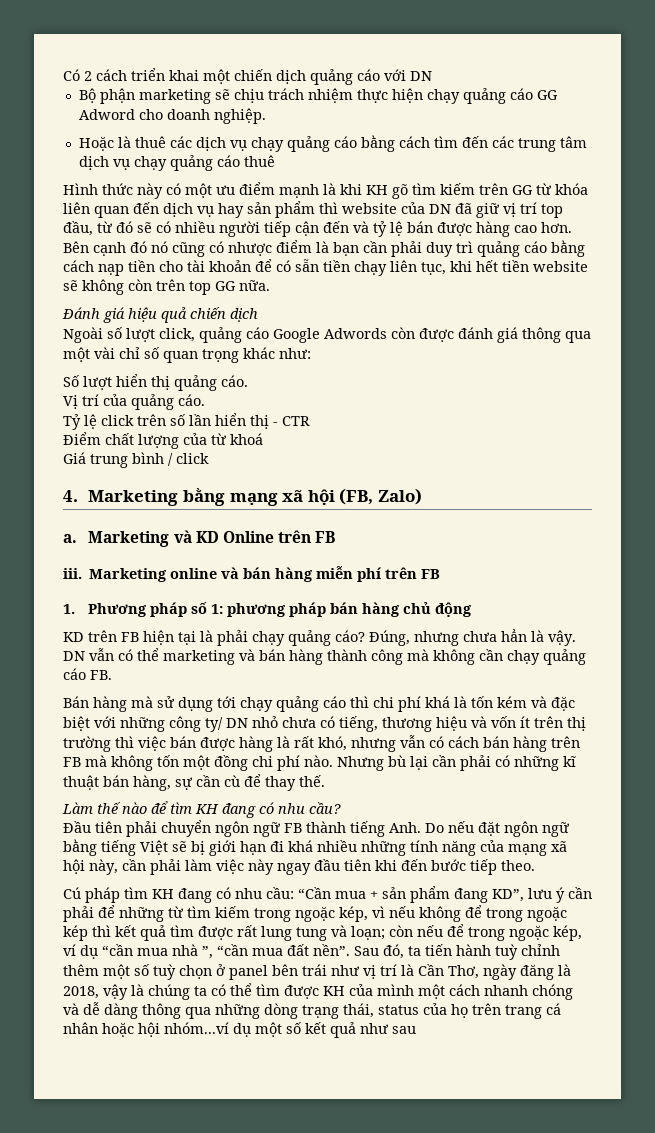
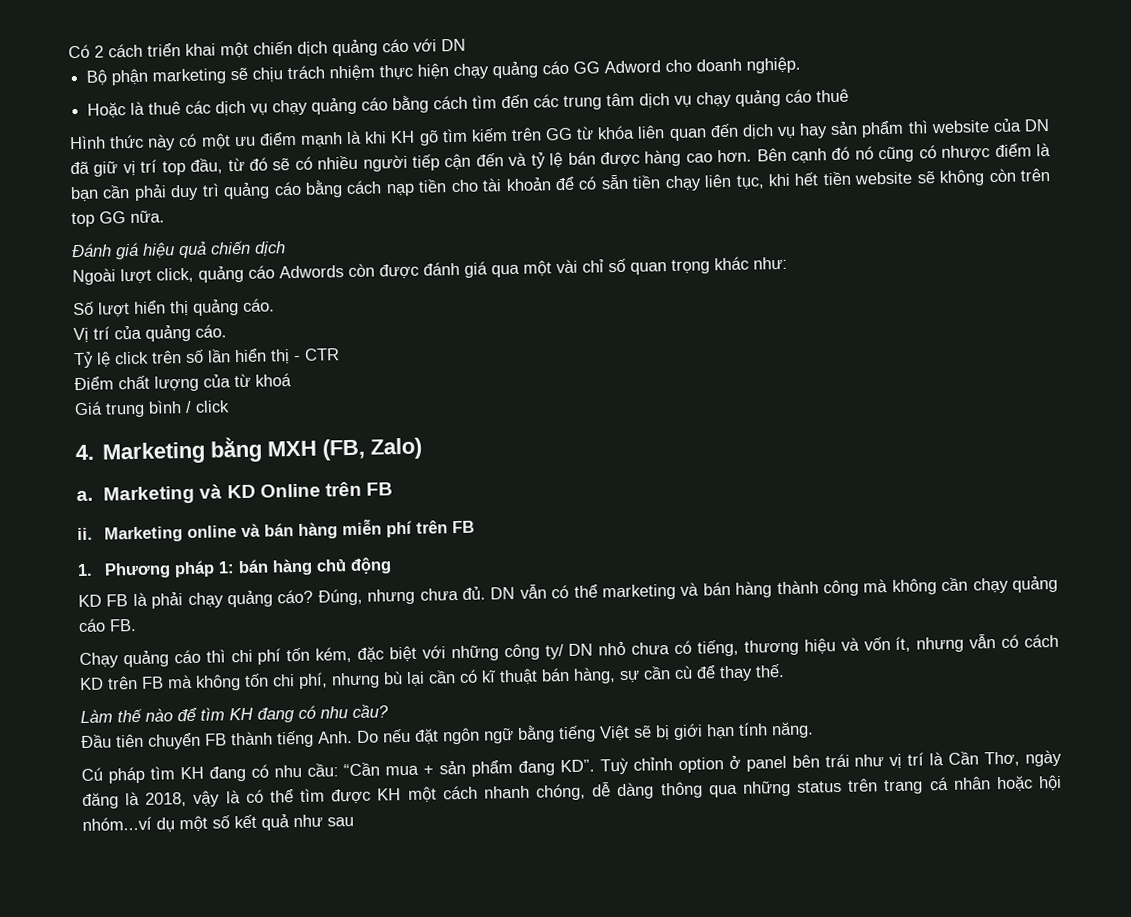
[107,327,122,339] số -> (116, 277) none
[273,328,320,343] Google -> (275, 272) none
[522,327,561,343] thông -> (488, 269) none
[229,489,335,506] mạng xã hội -> [267,440,318,457] MXH
[63,568,82,579] iii. -> [77,527,93,541] ii.
[191,602,327,617] số 1: phương pháp -> [218,561,236,574] 1:
[88,630,196,645] trên FB hiện tại -> [106,594,129,607] FB
[501,629,576,646] hẳn là vậy. -> [462,586,486,600] đủ.
[63,696,273,712] Bán hàng mà sử dụng tới chạy -> [79,652,119,669] Chạy
[425,696,547,708] khá là tốn kém và -> [286,646,353,663] tốn kém,
[520,716,586,731] [63,736,347,752] ít trên thị trường thì việc bán được hàng là rất khó, -> [895,636,912,652] ít,
[483,736,547,752] bán hàng -> [79,677,104,691] KD
[183,755,559,771] một đồng chi phí nào. Nhưng bù lại cần phải có những -> [272,669,478,689] chi phí, nhưng bù lại cần có
[126,820,280,837] phải chuyển ngôn ngữ -> [148,732,201,750] chuyển
[270,840,567,856] [63,859,535,875] đi khá nhiều những tính năng của mạng xã hội này, cần phải làm việc này ngay đầu tiên khi đến bước tiếp theo. -> [738,721,814,739] tính năng.
[492,887,592,903] [63,905,567,922] [63,924,582,941] [63,944,560,960] [63,964,212,980] KD”, lưu ý cần phải để những từ tìm kiếm trong ngoặc kép, vì nếu không để trong ngoặc kép thì kết quả tìm được rất lung tung và loạn; còn nếu để trong ngoặc kép, ví dụ “cần mua nhà ”, “cần mua đất nền”. Sau đó, ta tiến hành tuỳ chỉnh thêm một số tuỳ chọn -> [560,757,724,775] KD”. Tuỳ chỉnh option
[148,984,207,1000] chúng ta -> (241, 797) none
[349,984,414,996] của mình -> (402, 794) none
[532,984,573,1000] [63,1003,79,1015] chóng và -> [536,783,587,801] chóng,
[264,1003,468,1019] dòng trạng thái, status của họ -> [797,780,843,793] status

